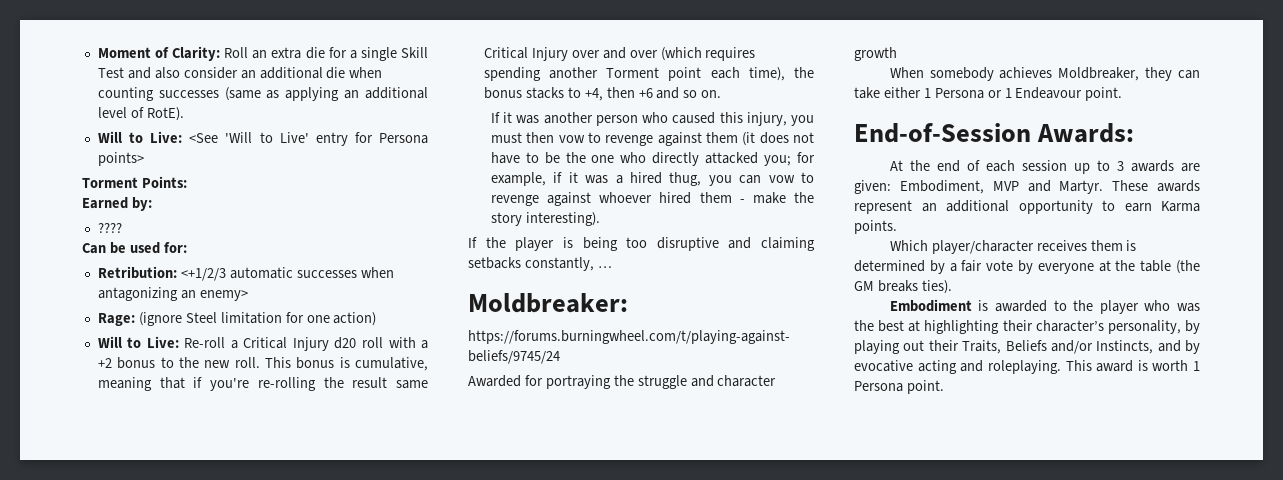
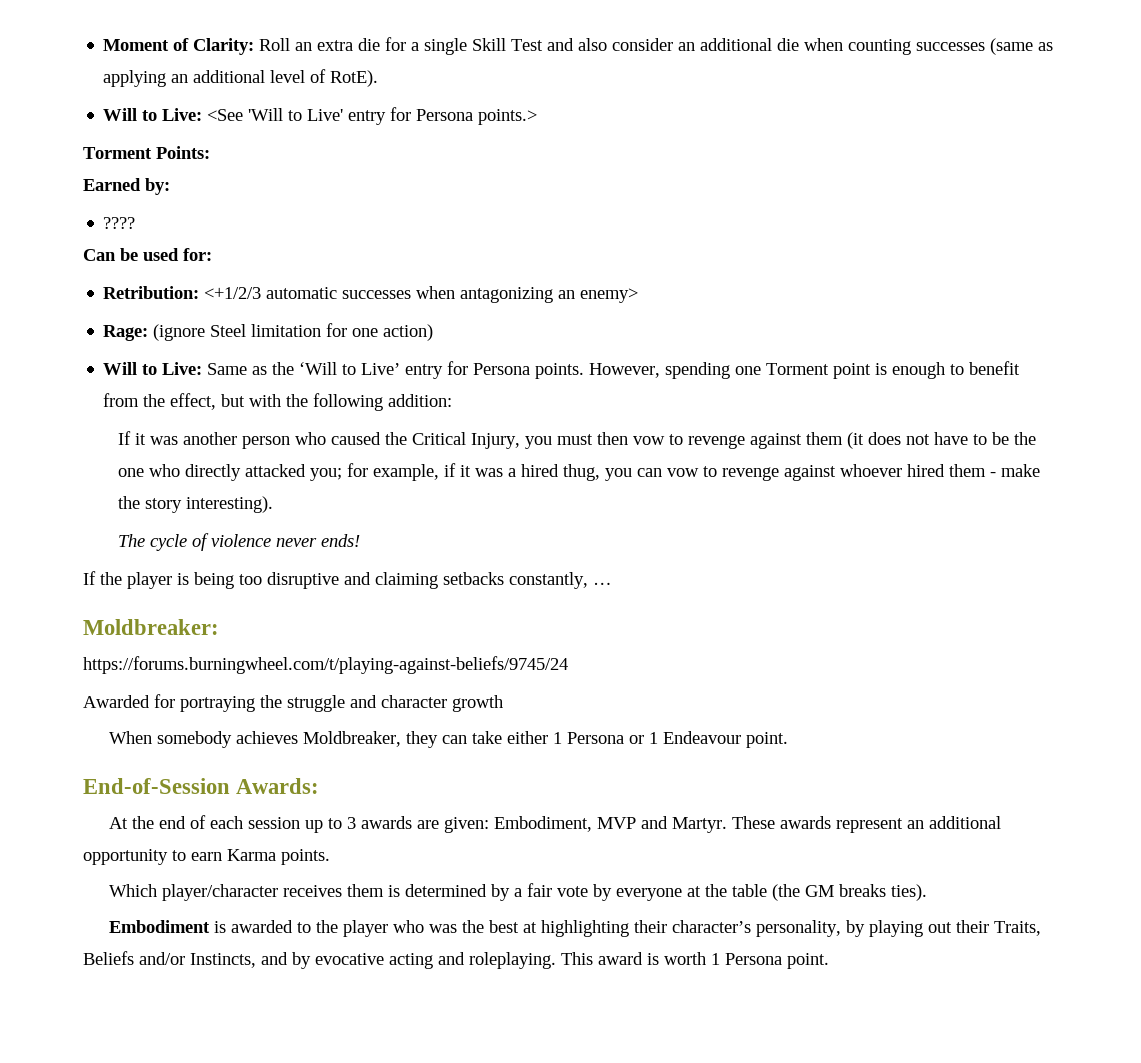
[97,152,144,166] points> -> [478,109,538,125] points.>
[184,337,428,351] [97,357,429,371] [97,377,429,391] [483,47,756,61] [483,67,814,81] [483,87,722,101] Re-roll a Critical Injury d20 roll with a +2 bonus to the new roll. This bonus is cumulative, meaning that if you're re-rolling the result same Critical Injury over and over (which requires spending another Torment point each time), the bonus stacks to +4, then +6 and so on. -> [207,361,1021,379] [103,393,453,411] Same as the ‘Will to Live’ entry for Persona points. However, spending one Torment point is enough to benefit from the effect, but with the following addition:
[719,112,787,126] this injury, -> [384,432,520,449] the Critical Injury,
(600, 219) none -> [117,533,360,551] // The cycle of violence never ends!

